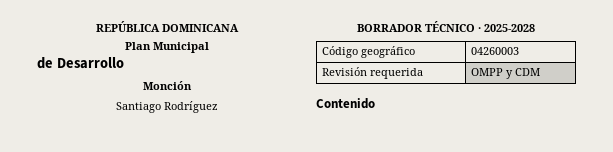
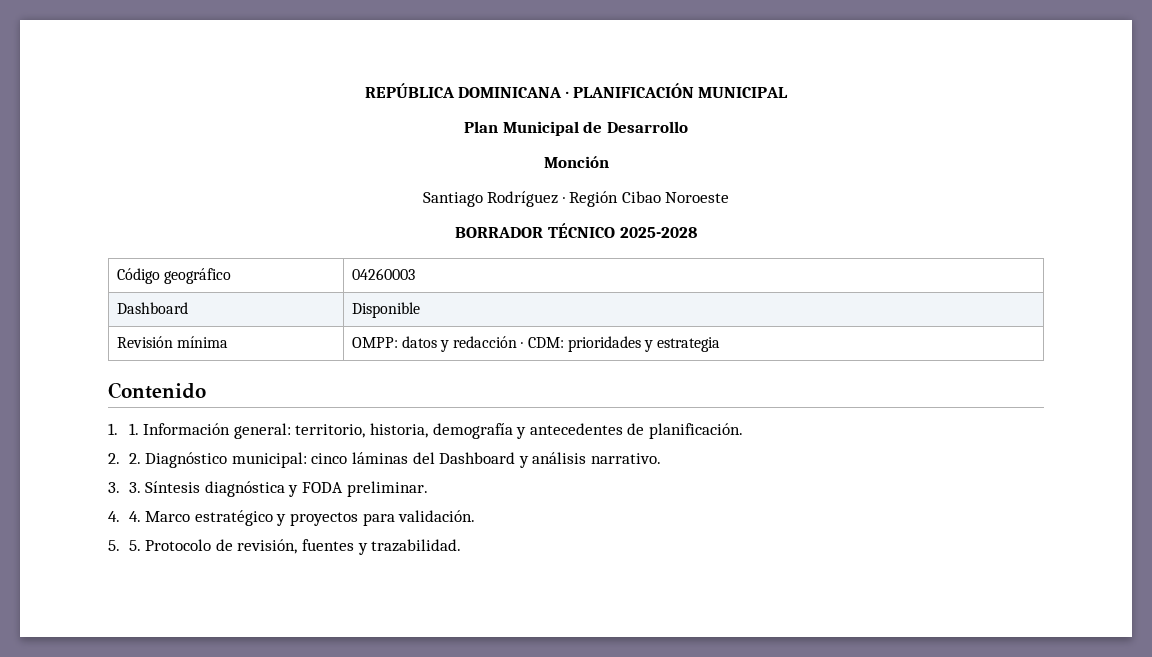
(239, 28) none -> [566,83,789,98] · PLANIFICACIÓN MUNICIPAL
(209, 47) // -> (579, 128) none
(218, 107) none -> [562,191,730,207] · Región Cibao Noroeste
[478,27,481,32] · -> (615, 230) none
(520, 51) none -> [116,302,188,314] [351,302,420,318] // Dashboard | Disponible
[370,68,424,79] [471,68,541,79] [316,98,375,109] requerida | OMPP y CDM // Contenido -> [176,336,228,348] [351,336,721,352] [108,382,206,399] [108,423,744,439] [108,452,662,468] [108,481,428,497] [108,510,476,526] [108,539,462,555] mínima | OMPP: datos y redacción · CDM: prioridades y estrategia // Contenido // 1. 1. Información general: territorio, historia, demografía y antecedentes de planificación. // 2. 2. Diagnóstico municipal: cinco láminas del Dashboard y análisis narrativo. // 3. 3. Síntesis diagnóstica y FODA preliminar. // 4. 4. Marco estratégico y proyectos para validación. // 5. 5. Protocolo de revisión, fuentes y trazabilidad.

